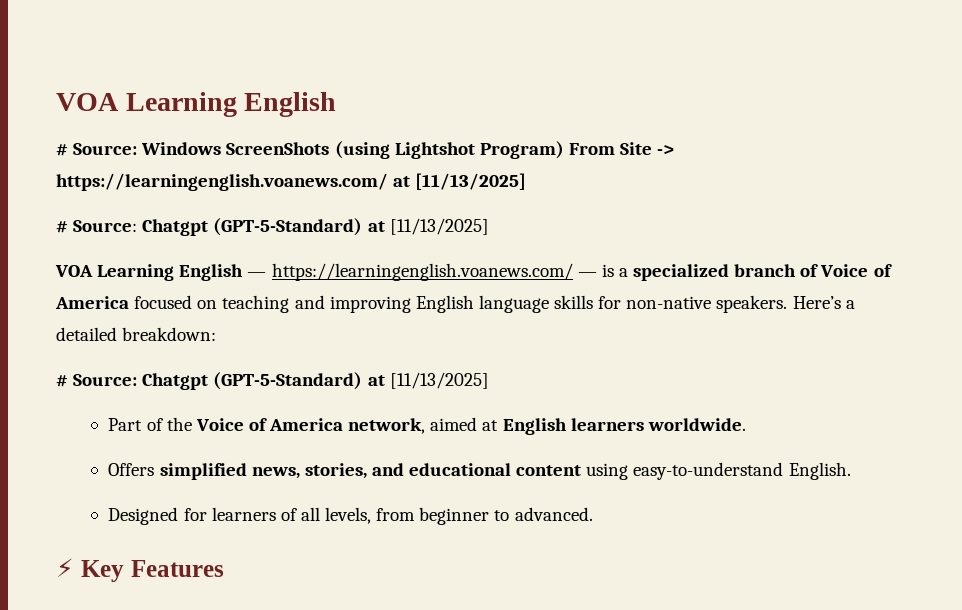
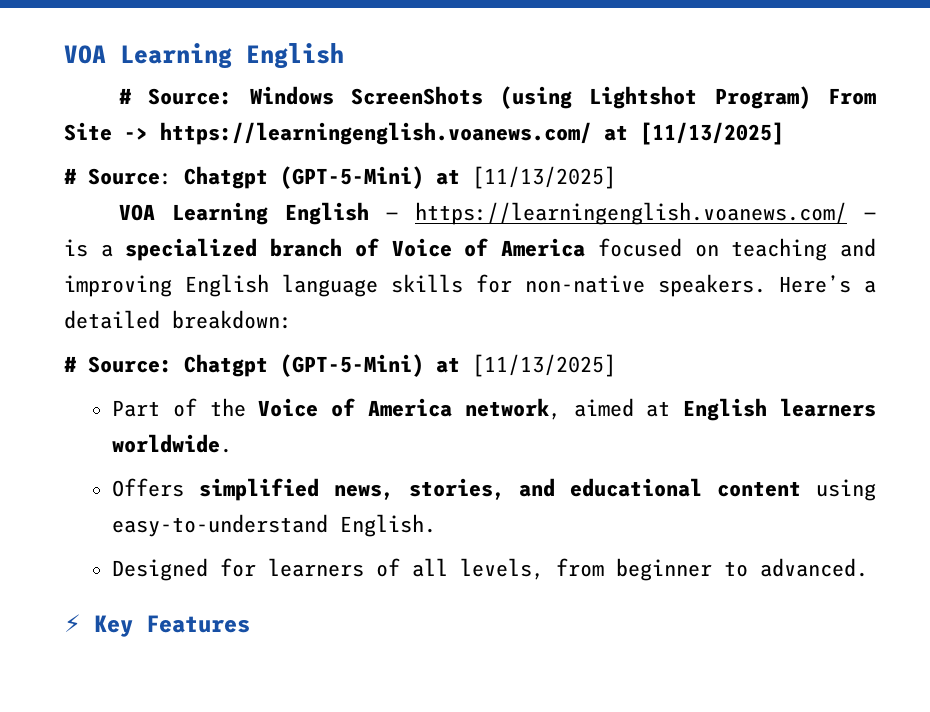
[213,218,363,236] (GPT-5-Standard) -> [280,166,424,189] (GPT-5-Mini)
[213,372,363,390] (GPT-5-Standard) -> [280,354,424,377] (GPT-5-Mini)

